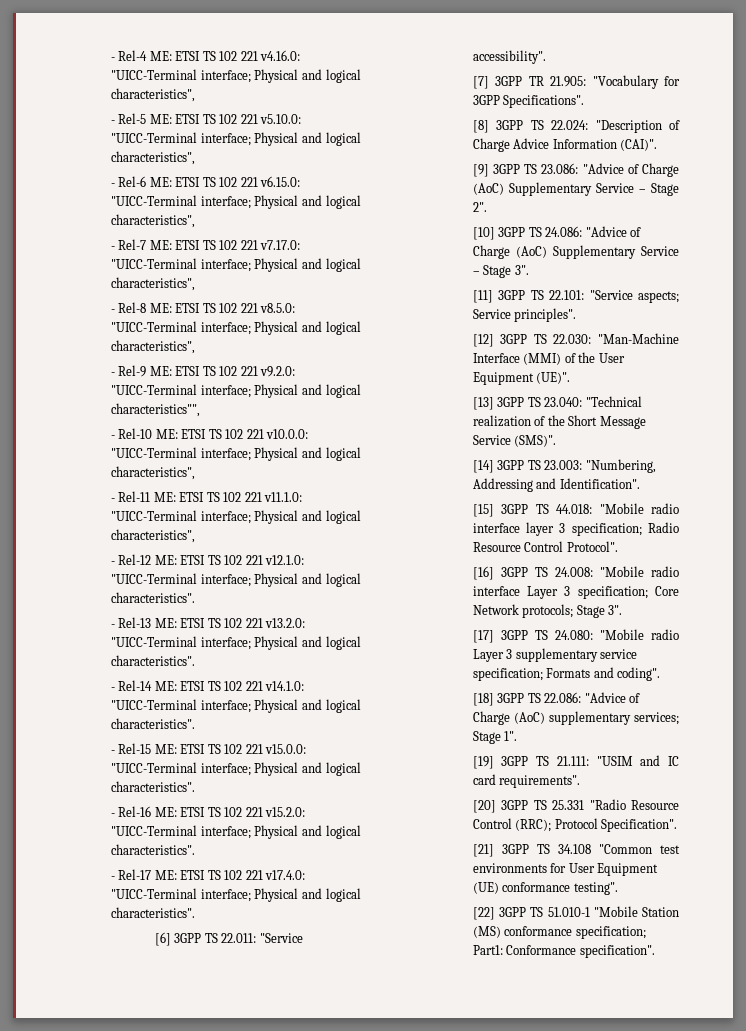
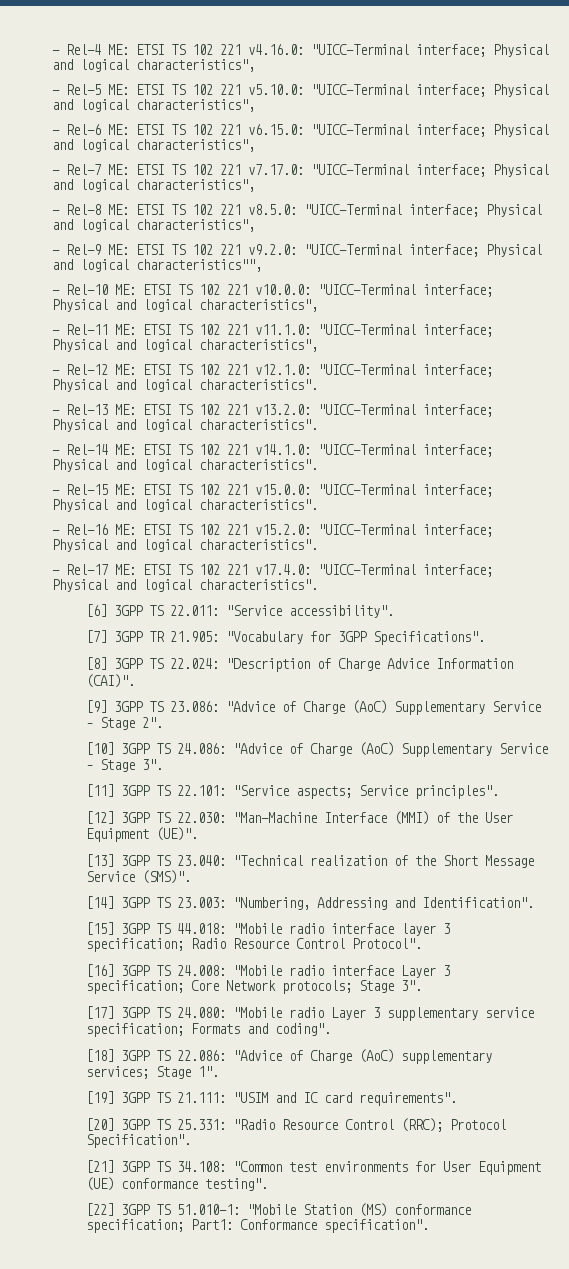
[552,800,585,810] 25.331 -> [177,1119,227,1130] 25.331:
[557,844,591,854] 34.108 -> [177,1161,227,1172] 34.108:
[547,907,590,917] 51.010-1 -> [177,1204,241,1215] 51.010-1:

